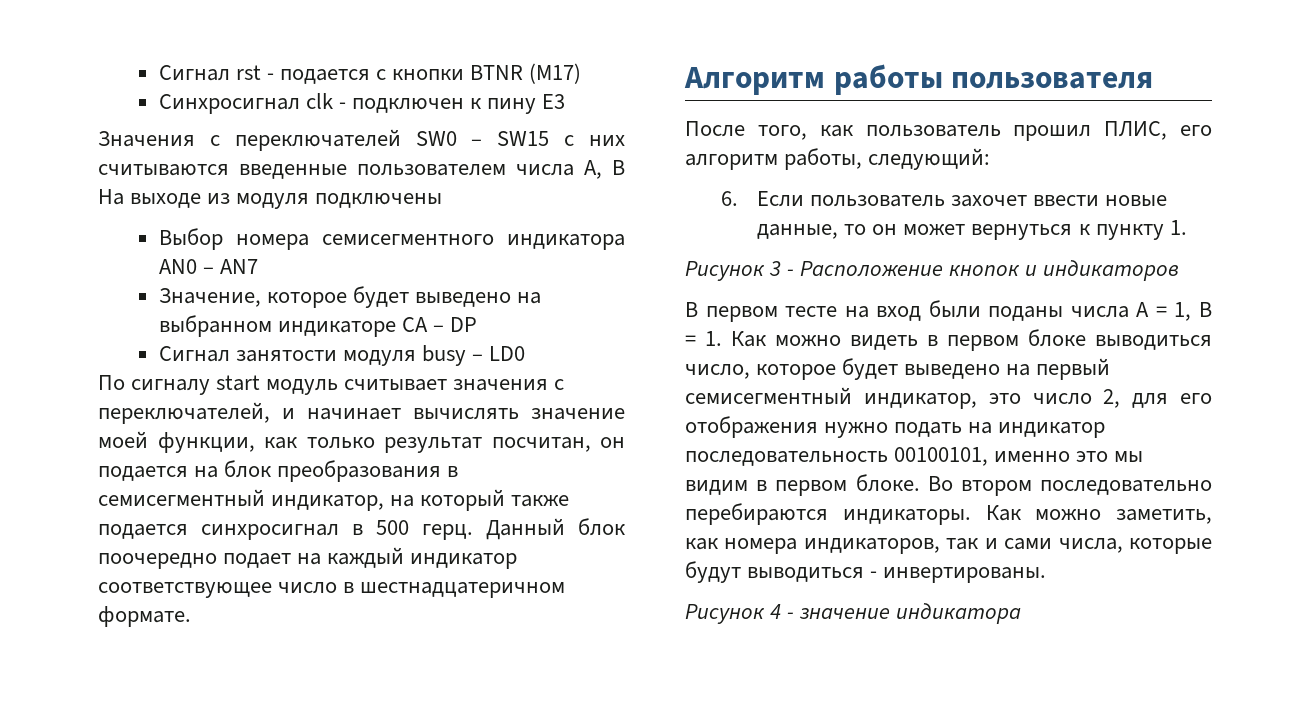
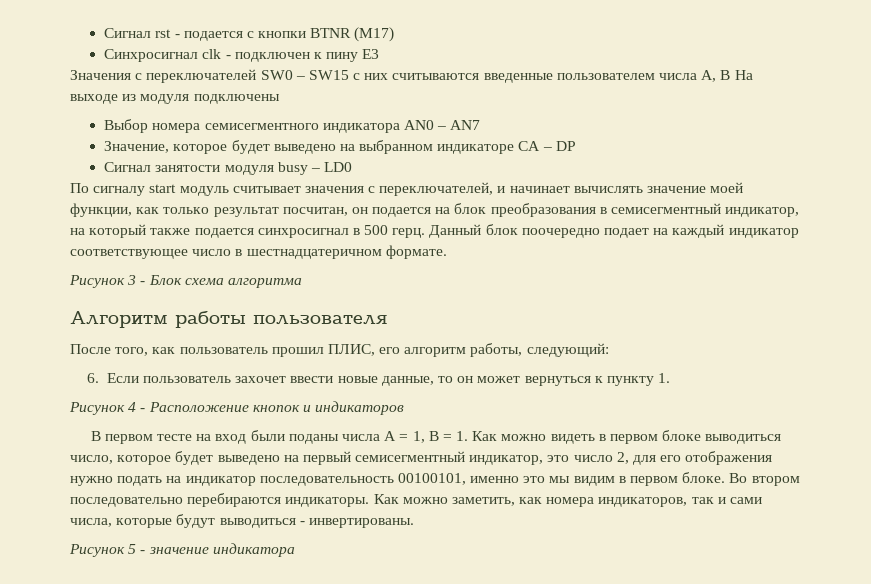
(191, 616) none -> [69,275,302,288] // Рисунок 3 - Блок схема алгоритма
[769,261,782,276] 3 -> [128,402,137,412] 4
[770,604,782,619] 4 -> [128,544,137,554] 5

